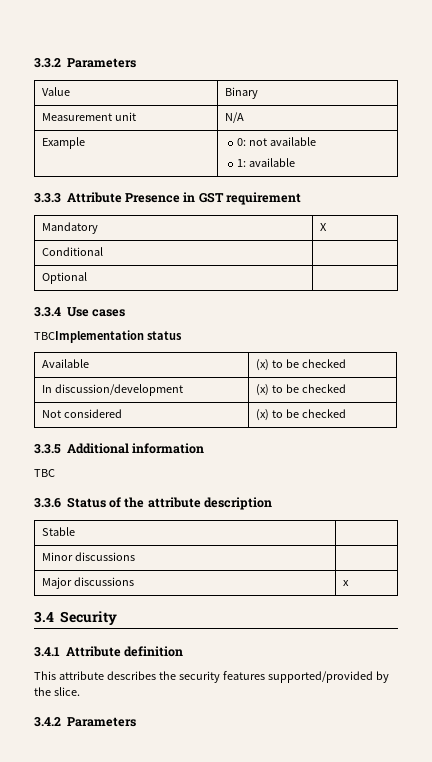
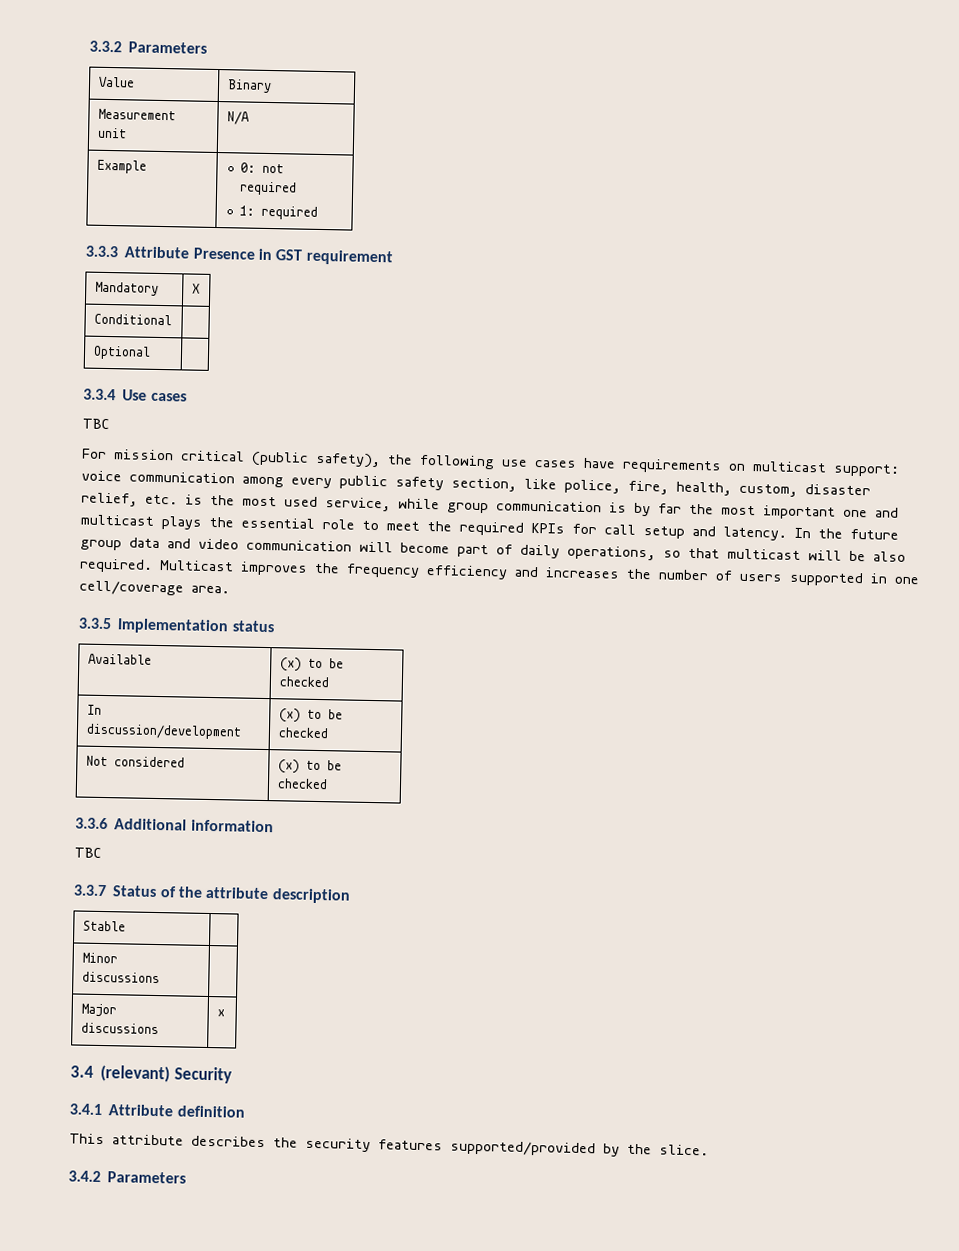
[270,137,317,146] available -> [239,181,297,196] required
[249,158,296,167] available -> [260,205,318,220] required
[34,330,144,343] TBCImplementation -> [82,418,110,430] [82,448,900,477] [81,470,871,497] [81,492,899,520] [80,514,899,541] [80,537,906,562] [79,558,919,587] [79,580,230,596] [78,617,230,635] TBC // For mission critical (public safety), the following use cases have requirements on multicast support: voice communication among every public safety section, like police, fire, health, custom, disaster relief, etc. is the most used service, while group communication is by far the most important one and multicast plays the essential role to meet the required KPIs for call setup and latency. In the future group data and video communication will become part of daily operations, so that multicast will be also required. Multicast improves the frequency efficiency and increases the number of users supported in one cell/coverage area. // 3.3.5 Implementation
[34,444,61,454] 3.3.5 -> [75,817,108,830] 3.3.6
[34,498,61,508] 3.3.6 -> [73,884,107,897] 3.3.7
(54, 617) none -> [100,1065,171,1083] (relevant)

